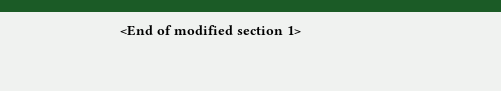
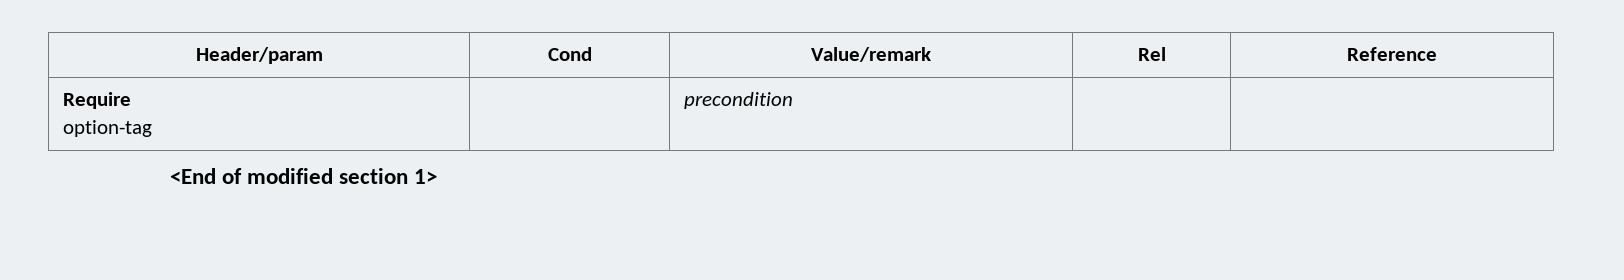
(119, 30) none -> [195,47,323,64] [547,47,592,61] [811,47,931,62] [1137,47,1166,61] [1347,47,1437,61] [62,92,131,109] [62,120,152,137] [683,92,793,109] Header/param | Cond | Value/remark | Rel | Reference // Require // option-tag | | precondition | | //

